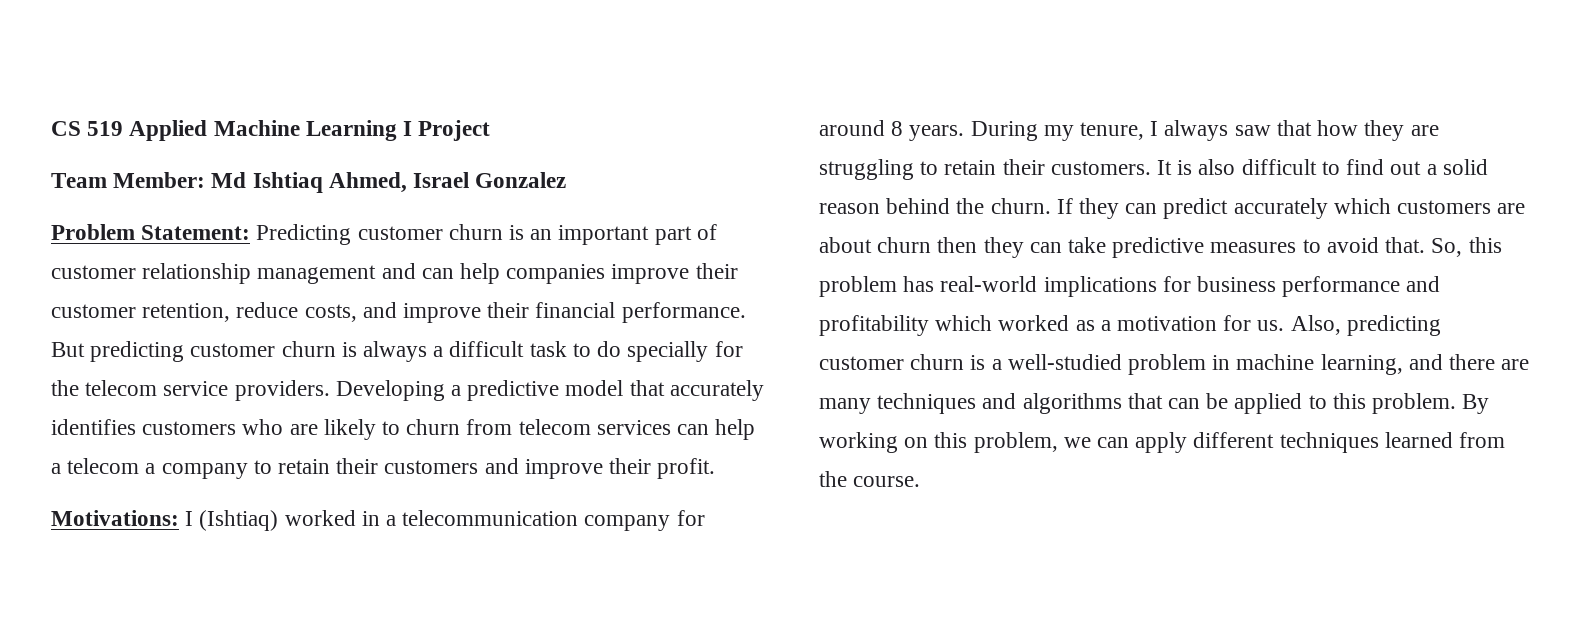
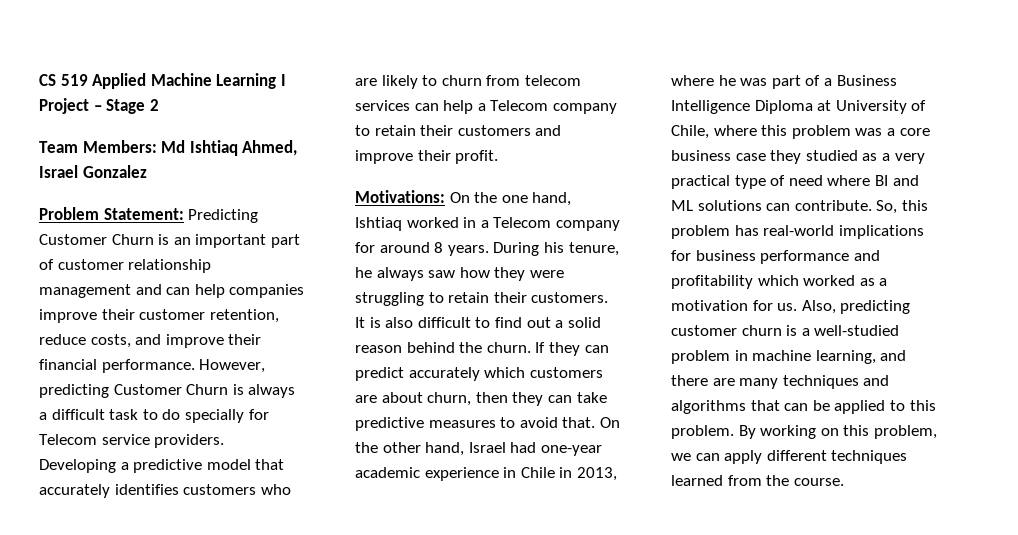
(491, 130) none -> [93,99,159,114] – Stage 2
[113,172,206,188] Member: -> [82,140,157,153] Members:
[357,224,503,240] customer churn -> [39,234,154,245] Customer Churn
[51,341,336,362] But predicting customer churn -> [199,359,266,373] [39,384,229,398] However, predicting Customer Churn
[51,380,158,396] the telecom -> [39,434,97,445] Telecom
[67,458,156,474] telecom a -> [490,100,549,111] Telecom
[185,510,279,531] I (Ishtiaq) -> [449,192,572,206] [355,217,402,231] On the one hand, Ishtiaq
[402,510,579,526] telecommunication -> [493,217,552,228] Telecom
[1043,121,1159,141] my tenure, I -> [543,242,619,256] [355,267,372,278] his tenure, he
[1276,120,1312,136] that -> (456, 274) none
[1410,125,1439,136] are -> [529,270,564,278] were
[877,237,932,253] churn -> [427,392,472,406] churn,
(1426, 245) none -> [599,417,620,428] [355,442,602,456] [355,467,617,481] [671,75,897,89] [671,100,927,114] [671,125,930,139] [671,150,925,164] [671,175,919,189] [671,200,872,211] On the other hand, Israel had one-year academic experience in Chile in 2013, where he was part of a Business Intelligence Diploma at University of Chile, where this problem was a core business case they studied as a very practical type of need where BI and ML solutions can contribute.

